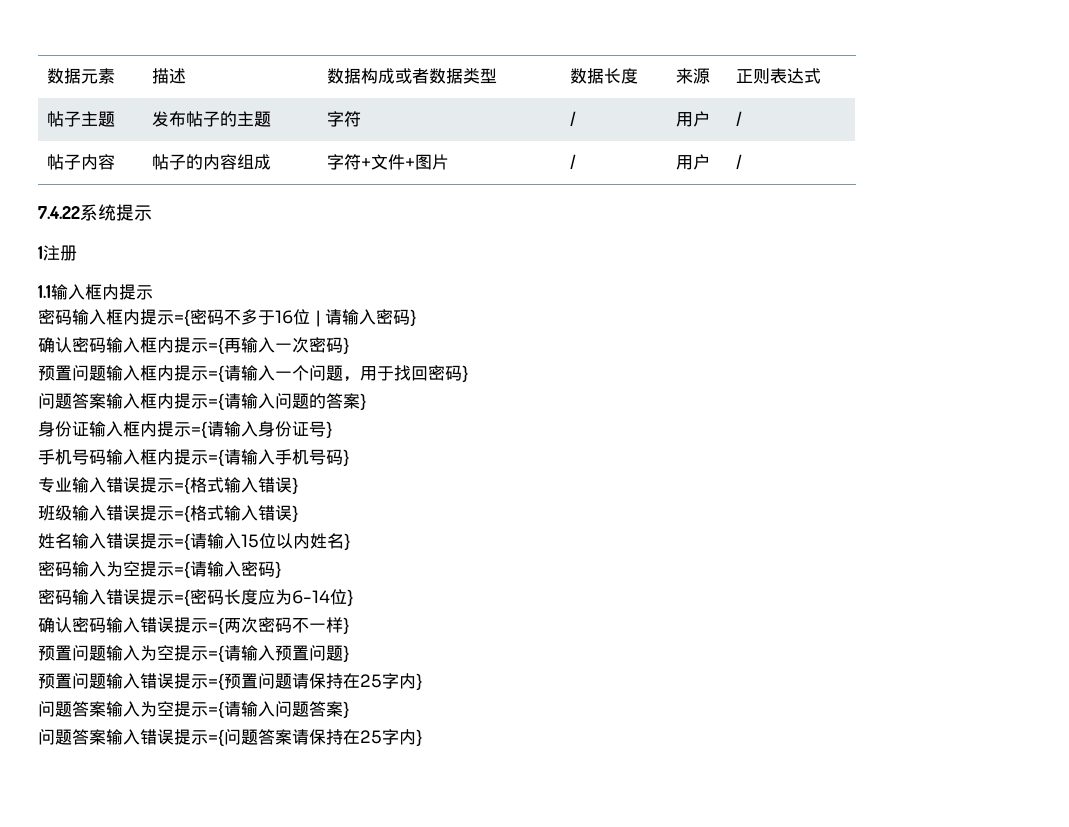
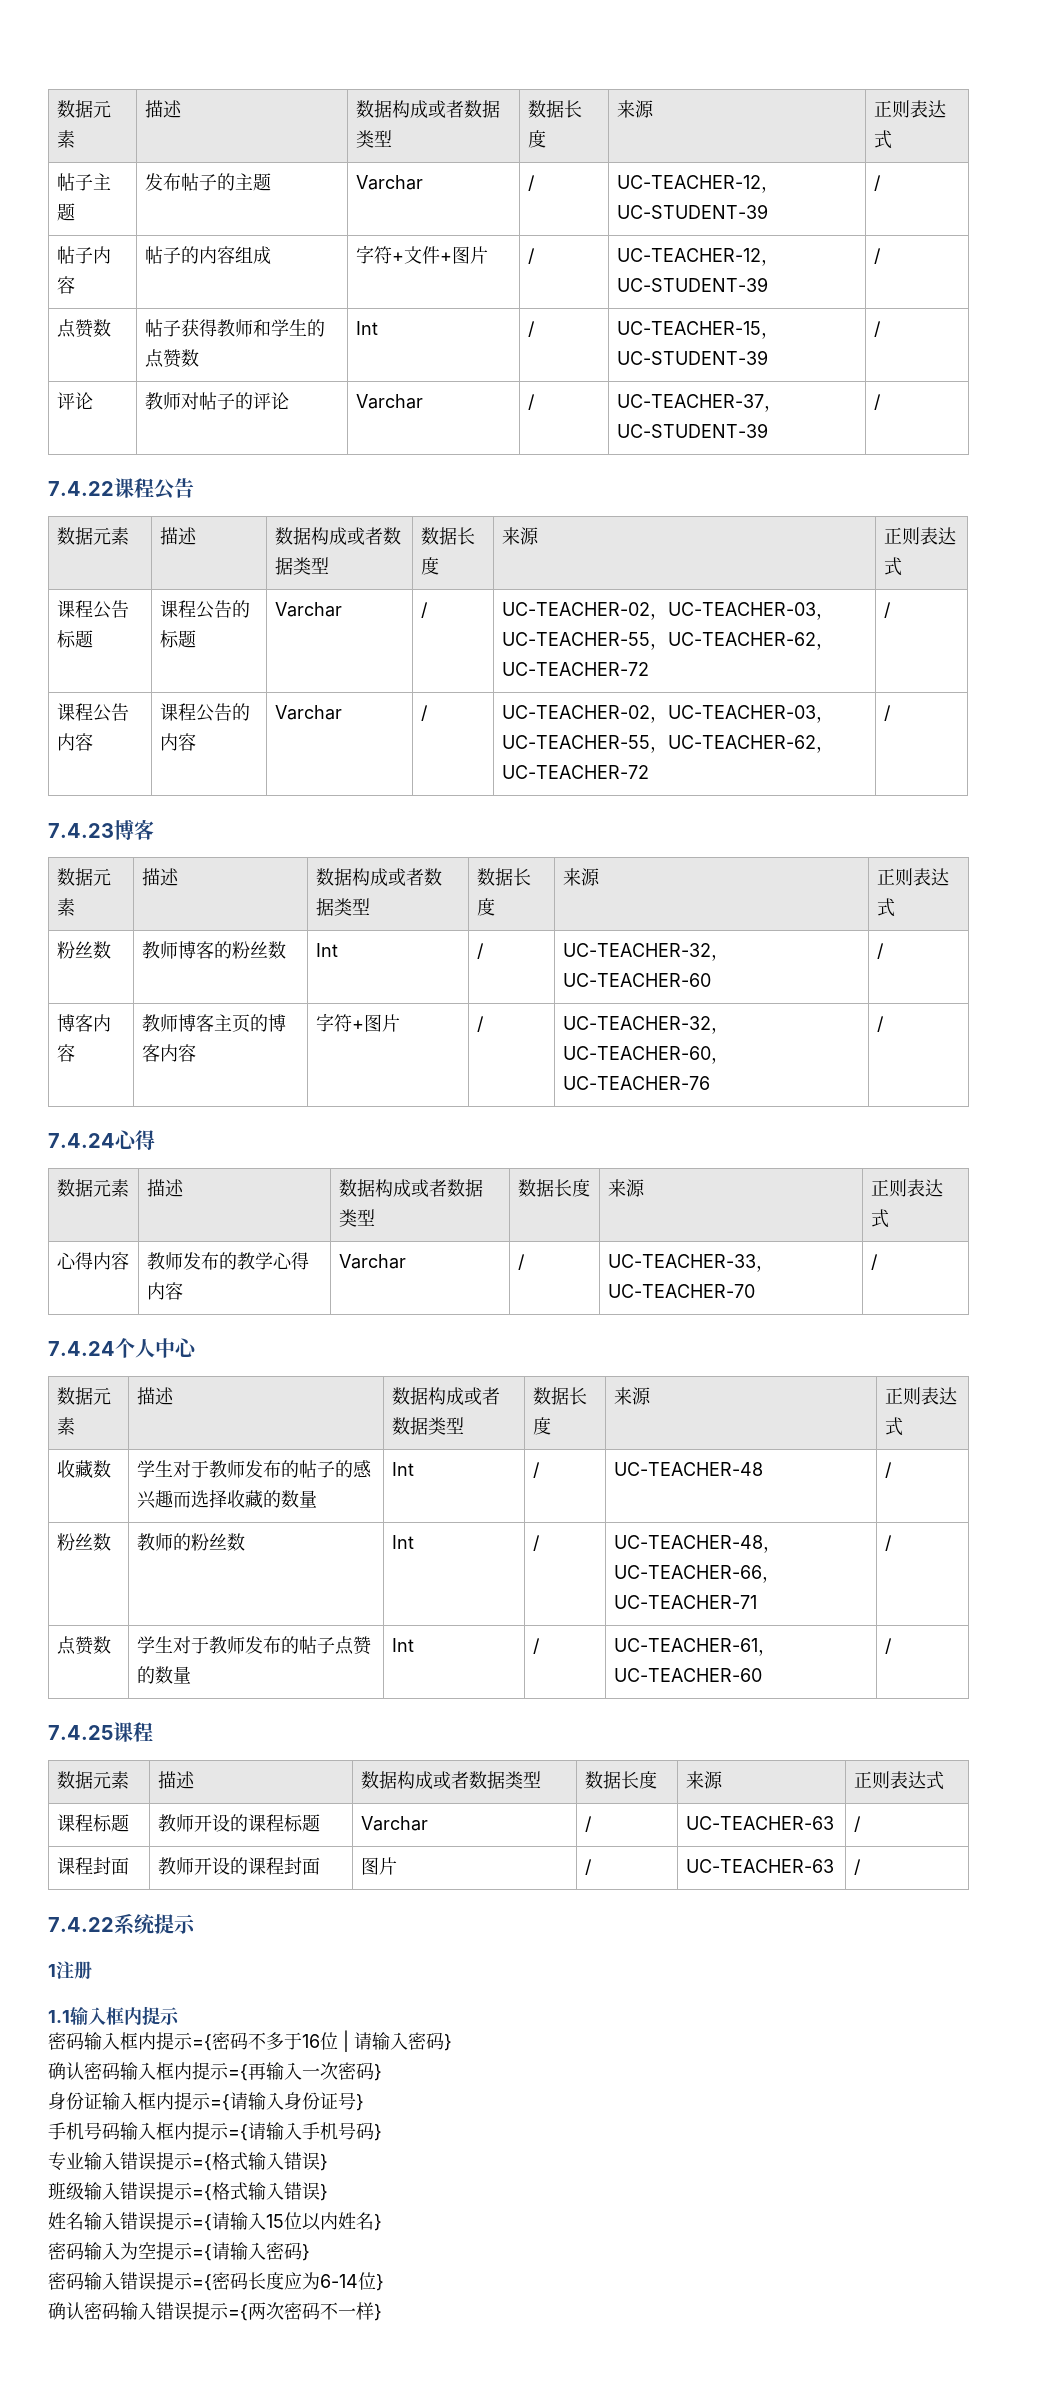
[327,111,362,127] [570,111,577,127] [676,111,711,127] 字符 | / | 用户 -> [356,175,424,190] [528,175,536,191] [617,175,780,193] [617,204,769,219] Varchar | / | UC-TEACHER-12，UC-STUDENT-39
[676,154,711,170] 用户 -> [617,248,780,266] [617,277,769,292] [874,248,882,264] [57,319,112,338] [145,319,326,337] [145,349,200,368] [356,321,379,335] [528,321,536,337] [617,321,780,339] [617,350,769,365] [874,321,882,337] [57,392,94,410] [145,392,290,410] [356,394,424,409] [528,394,536,410] [617,394,783,412] [617,423,769,438] [874,394,882,410] [48,478,194,500] [57,527,130,545] [160,527,198,545] [275,527,402,545] [275,557,330,575] [421,527,476,545] [421,557,440,575] [502,527,540,545] [884,527,957,545] [884,557,903,576] [57,600,130,619] [57,630,94,648] [160,600,251,619] [160,630,197,648] [275,602,343,617] [421,602,429,618] [502,602,835,620] [502,632,835,650] [502,662,650,676] [884,602,892,618] [57,703,130,722] [57,733,94,751] [160,703,251,722] [160,733,197,751] [275,705,343,720] [421,705,429,721] [502,705,835,723] [502,735,835,753] [502,765,650,779] [884,705,892,721] [48,819,154,840] [57,868,112,886] [57,898,76,916] [142,868,180,886] [316,868,443,886] [316,898,371,916] [477,868,532,886] [477,898,496,916] [563,868,601,886] [877,868,950,886] [877,898,896,917] [57,941,112,959] [142,941,287,959] [316,943,339,957] [477,943,485,959] [563,943,730,961] [563,973,712,987] [877,943,885,959] [57,1014,112,1032] [57,1044,76,1062] [142,1014,287,1033] [142,1044,197,1062] [316,1013,401,1032] [477,1016,485,1032] [563,1016,730,1034] [563,1046,730,1064] [563,1076,711,1090] [877,1016,885,1032] [48,1130,155,1150] [57,1179,130,1197] [147,1179,185,1197] [339,1179,484,1197] [339,1209,376,1227] [518,1179,591,1197] [608,1179,646,1197] [871,1179,944,1197] [871,1209,890,1228] [57,1252,130,1270] [147,1252,310,1270] [147,1282,184,1300] [339,1254,407,1269] [518,1254,526,1270] [608,1254,775,1272] [608,1284,756,1298] [871,1254,879,1270] [48,1338,198,1358] [57,1387,112,1405] [57,1417,76,1435] [137,1387,175,1405] [392,1387,501,1405] [392,1417,465,1435] [533,1387,588,1405] [533,1417,552,1435] [614,1387,652,1405] [885,1387,958,1405] [885,1417,904,1436] [57,1460,112,1478] [137,1460,373,1478] [137,1489,318,1509] [392,1462,415,1476] [533,1462,541,1478] [614,1462,764,1476] [885,1462,893,1478] [57,1533,112,1551] [137,1533,246,1551] [392,1535,415,1549] [533,1535,541,1551] [614,1535,782,1553] [614,1565,781,1583] [614,1595,758,1609] [885,1535,893,1551] [57,1636,112,1655] [137,1636,373,1655] [137,1666,192,1684] [392,1638,415,1652] [533,1638,541,1654] [614,1638,777,1656] [614,1668,763,1682] [885,1638,893,1654] [48,1722,153,1742] [57,1771,130,1789] [158,1771,196,1789] [361,1771,542,1789] [585,1771,658,1789] [686,1771,724,1789] [854,1771,945,1790] [57,1814,130,1832] [158,1814,321,1832] [361,1816,429,1831] [585,1816,593,1832] [686,1816,835,1830] [854,1816,862,1832] [57,1857,130,1875] [158,1857,321,1875] [361,1857,398,1875] [585,1859,593,1875] [686,1859,835,1873] UC-TEACHER-12，UC-STUDENT-39 | / // 点赞数 | 帖子获得教师和学生的点赞数 | Int | / | UC-TEACHER-15，UC-STUDENT-39 | / // 评论 | 教师对帖子的评论 | Varchar | / | UC-TEACHER-37，UC-STUDENT-39 | / // 7.4.22课程公告 // 数据元素 | 描述 | 数据构成或者数据类型 | 数据长度 | 来源 | 正则表达式 // 课程公告标题 | 课程公告的标题 | Varchar | / | UC-TEACHER-02，UC-TEACHER-03，UC-TEACHER-55，UC-TEACHER-62，UC-TEACHER-72 | / // 课程公告内容 | 课程公告的内容 | Varchar | / | UC-TEACHER-02，UC-TEACHER-03，UC-TEACHER-55，UC-TEACHER-62，UC-TEACHER-72 | / // 7.4.23博客 // 数据元素 | 描述 | 数据构成或者数据类型 | 数据长度 | 来源 | 正则表达式 // 粉丝数 | 教师博客的粉丝数 | Int | / | UC-TEACHER-32，UC-TEACHER-60 | / // 博客内容 | 教师博客主页的博客内容 | 字符+图片 | / | UC-TEACHER-32，UC-TEACHER-60，UC-TEACHER-76 | / // 7.4.24心得 // 数据元素 | 描述 | 数据构成或者数据类型 | 数据长度 | 来源 | 正则表达式 // 心得内容 | 教师发布的教学心得内容 | Varchar | / | UC-TEACHER-33，UC-TEACHER-70 | / // 7.4.24个人中心 // 数据元素 | 描述 | 数据构成或者数据类型 | 数据长度 | 来源 | 正则表达式 // 收藏数 | 学生对于教师发布的帖子的感兴趣而选择收藏的数量 | Int | / | UC-TEACHER-48 | / // 粉丝数 | 教师的粉丝数 | Int | / | UC-TEACHER-48，UC-TEACHER-66，UC-TEACHER-71 | / // 点赞数 | 学生对于教师发布的帖子点赞的数量 | Int | / | UC-TEACHER-61，UC-TEACHER-60 | / // 7.4.25课程 // 数据元素 | 描述 | 数据构成或者数据类型 | 数据长度 | 来源 | 正则表达式 // 课程标题 | 教师开设的课程标题 | Varchar | / | UC-TEACHER-63 | / // 课程封面 | 教师开设的课程封面 | 图片 | / | UC-TEACHER-63
[38,365,468,383] [38,393,366,411] // 预置问题输入框内提示={请输入一个问题，用于找回密码} // 问题答案输入框内提示={请输入问题的答案} -> (382, 2072) none
[38,645,349,663] [38,673,422,691] [38,701,349,719] [38,729,422,747] // 预置问题输入为空提示={请输入预置问题} // 预置问题输入错误提示={预置问题请保持在25字内} // 问题答案输入为空提示={请输入问题答案} // 问题答案输入错误提示={问题答案请保持在25字内} -> (382, 2312) none

